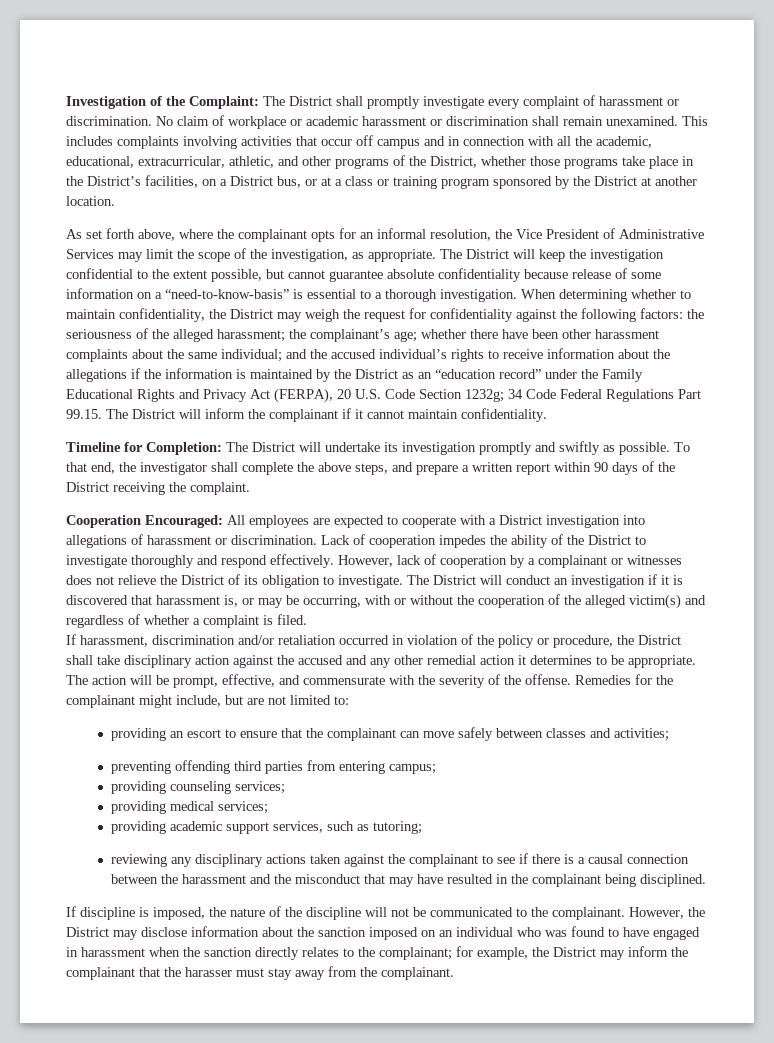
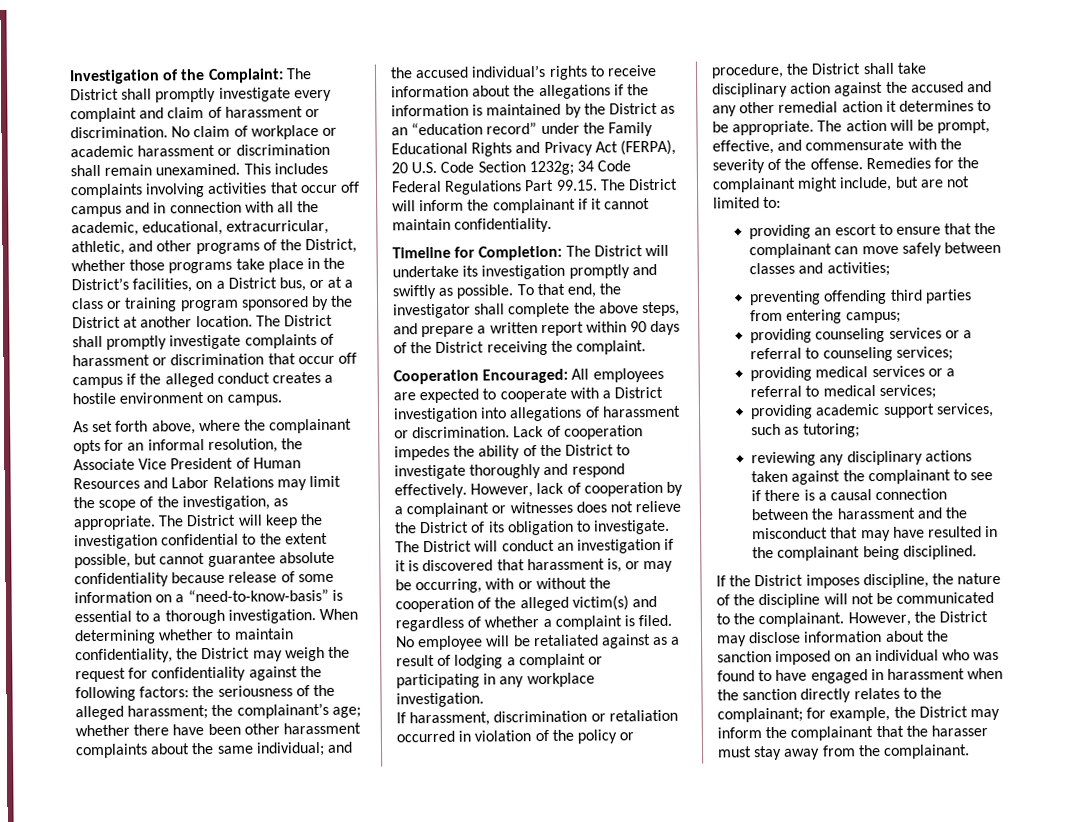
(579, 102) none -> [139,107,205,119] and claim
(115, 201) none -> [255,314,333,327] [72,333,334,350] [72,352,357,367] [72,371,334,389] [72,392,282,406] The District shall promptly investigate complaints of harassment or discrimination that occur off campus if the alleged conduct creates a hostile environment on campus.
(512, 234) none -> [73,458,135,471] Associate
[619,229,704,239] [66,249,114,259] Administrative Services -> [252,457,301,469] [73,476,274,490] Human Resources and Labor Relations
(307, 619) none -> [395,634,681,651] [396,653,603,669] [396,672,595,689] [396,692,484,708] No employee will be retaliated against as a result of lodging a complaint or participating in any workplace investigation.
[238,635,274,645] and/or -> [590,713,606,722] or
[234,781,285,794] [110,801,166,814] services; // providing -> [888,327,972,339] [750,346,953,362] [750,365,955,382] [750,385,820,398] services or a referral to counseling services; // providing medical services or a referral to
[80,907,205,920] discipline is imposed, -> [729,573,929,589] the District imposes discipline,

